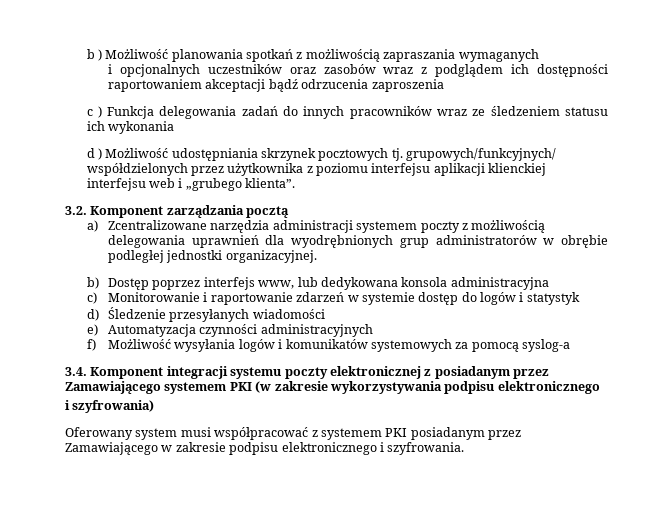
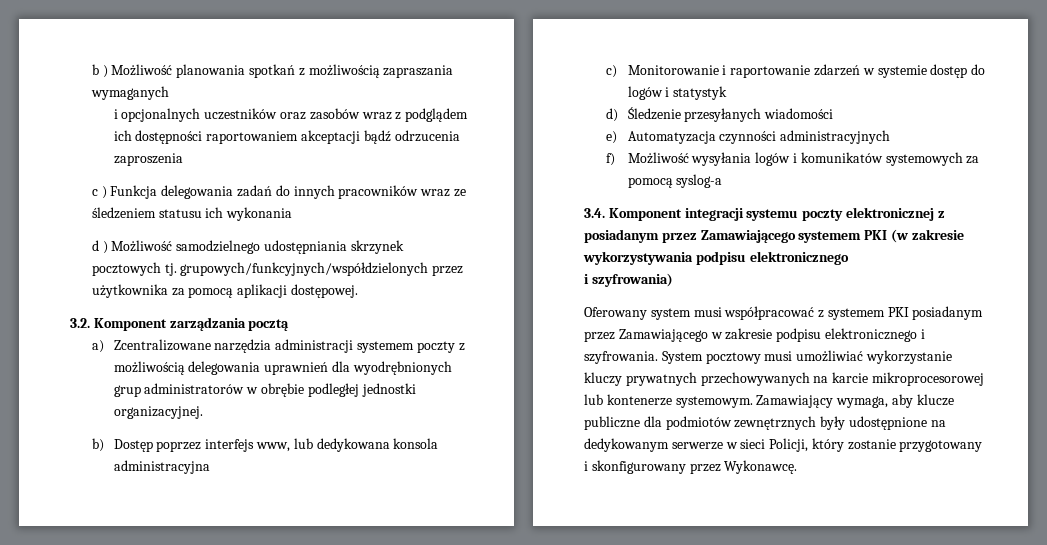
(169, 153) none -> [176,240,261,254] samodzielnego
[406,148,557,161] [86,163,547,176] [86,178,296,191] grupowych/funkcyjnych/ współdzielonych przez użytkownika z poziomu interfejsu aplikacji klienckiej interfejsu web i „grubego klienta”. -> [180,262,464,276] [91,284,358,298] grupowych/funkcyjnych/współdzielonych przez użytkownika za pomocą aplikacji dostępowej.
(465, 448) none -> [661,350,952,364] [584,372,984,386] [584,394,954,408] [584,416,946,430] [584,438,983,452] [584,460,798,474] System pocztowy musi umożliwiać wykorzystanie kluczy prywatnych przechowywanych na karcie mikroprocesorowej lub kontenerze systemowym. Zamawiający wymaga, aby klucze publiczne dla podmiotów zewnętrznych były udostępnione na dedykowanym serwerze w sieci Policji, który zostanie przygotowany i skonfigurowany przez Wykonawcę.

